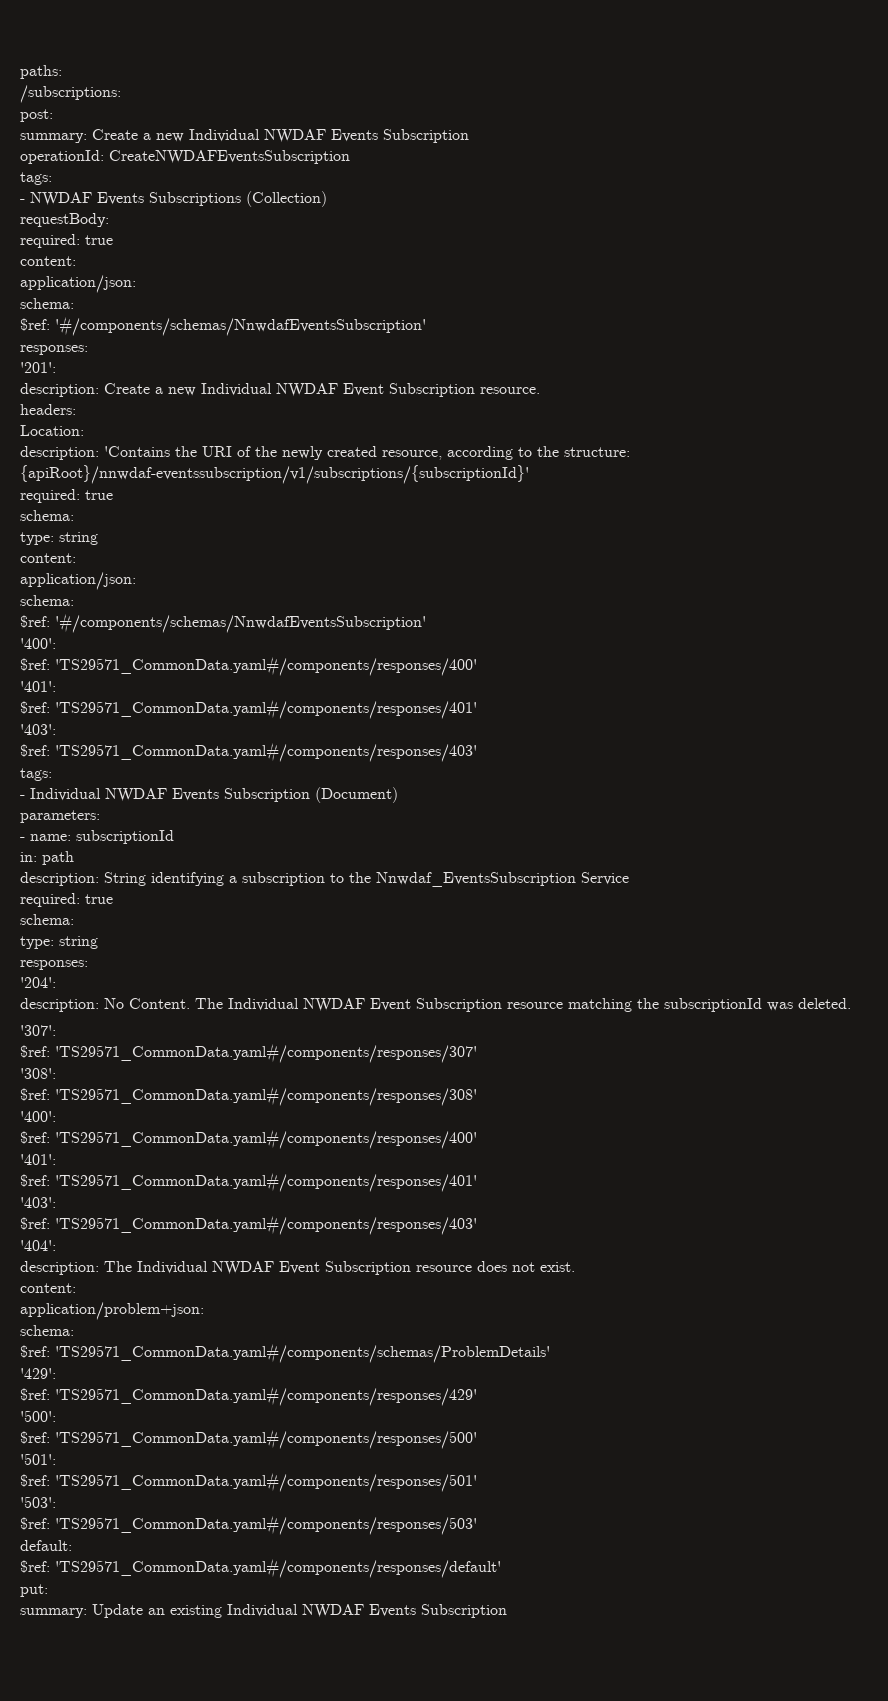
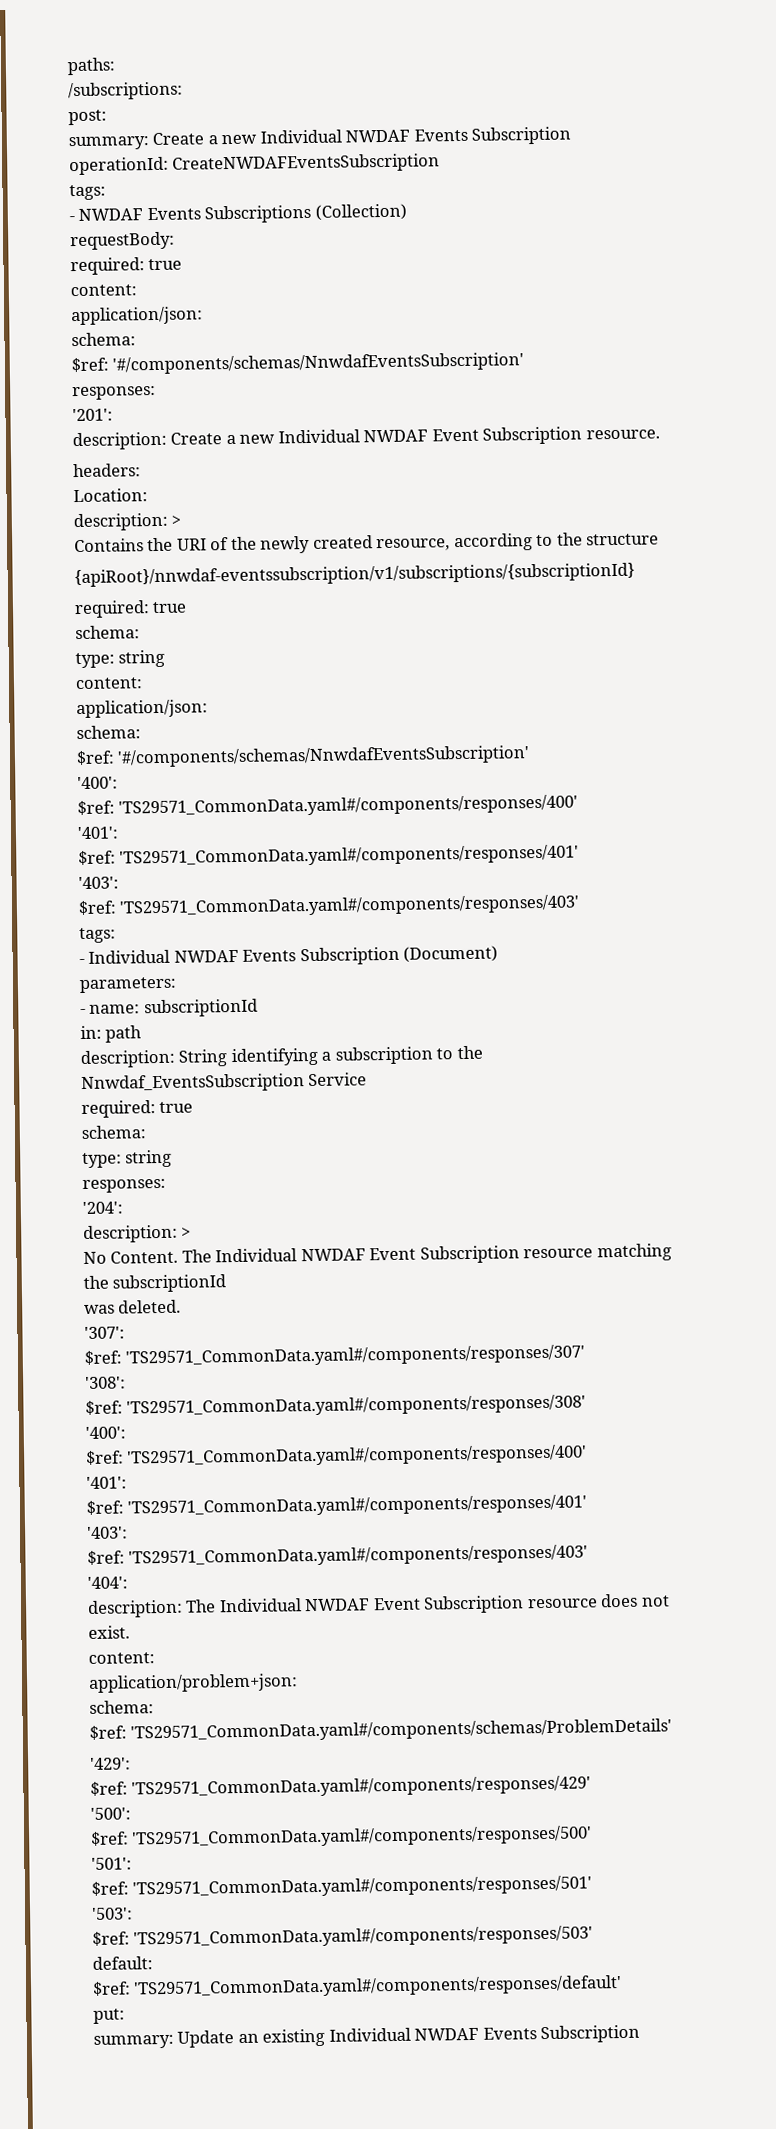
[104,446,170,457] 'Contains -> [171,515,182,526] [74,538,144,553] > // Contains
[564,447,630,457] [20,465,529,484] structure: {apiRoot}/nnwdaf-eventssubscription/v1/subscriptions/{subscriptionId}' -> [586,533,660,546] [74,562,635,588] structure // {apiRoot}/nnwdaf-eventssubscription/v1/subscriptions/{subscriptionId}
(99, 1005) none -> [181,1227,192,1238] > //
(762, 1005) none -> (227, 1283) //

